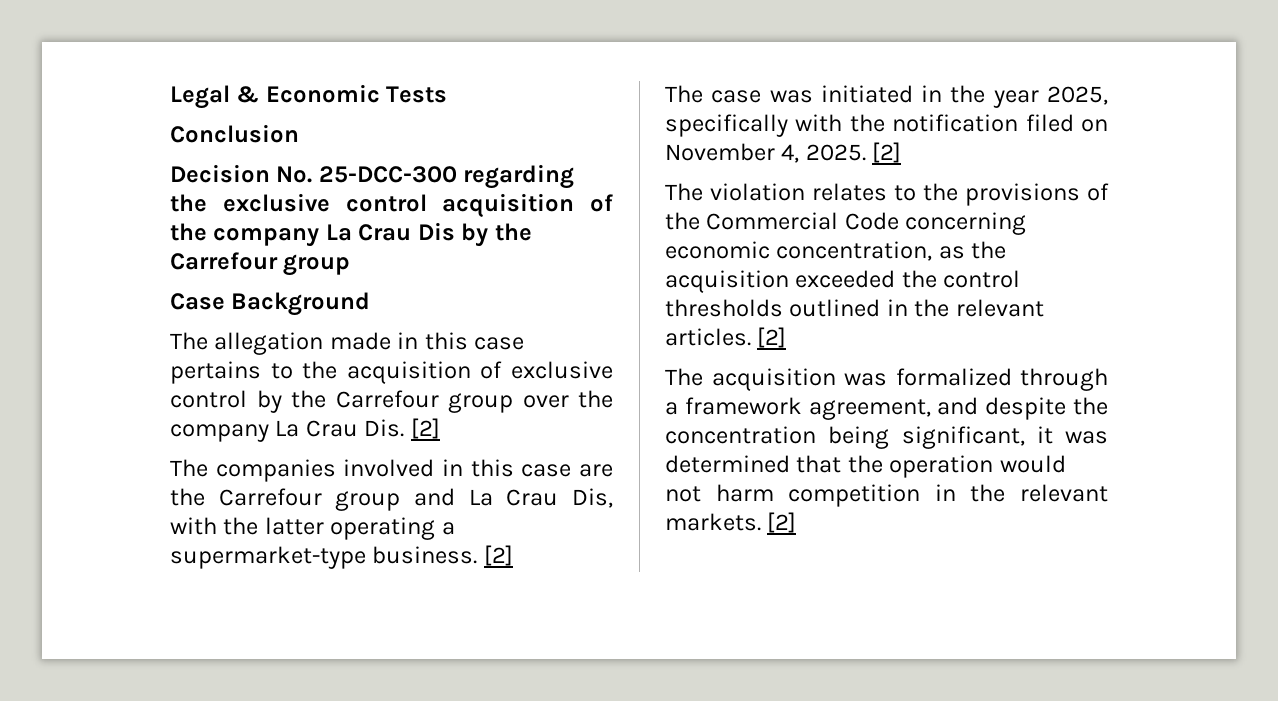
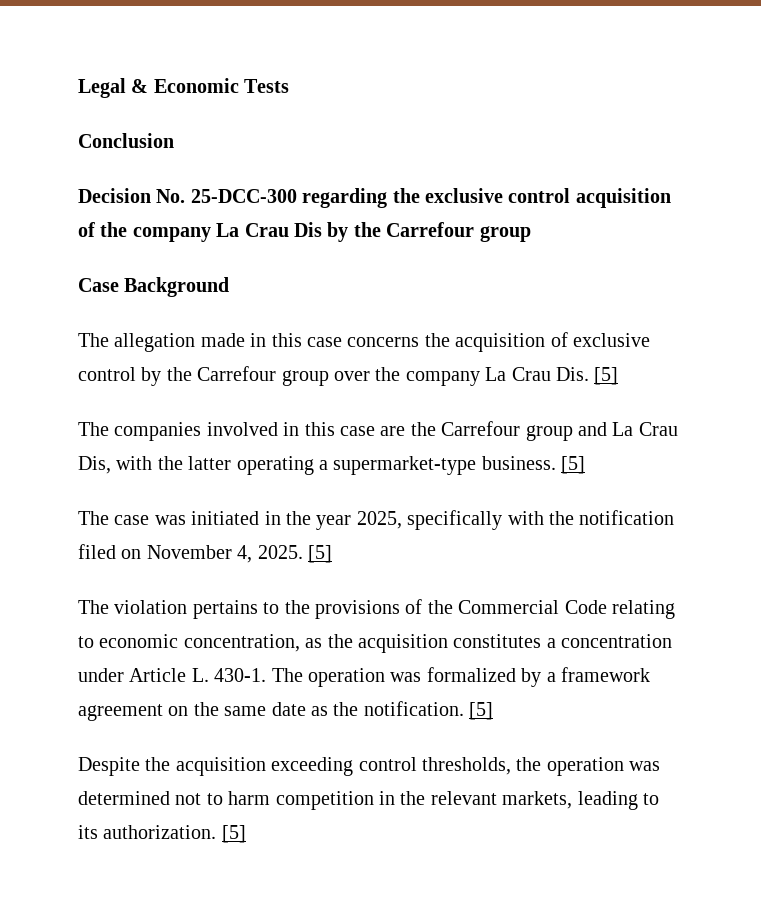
[170,361,293,384] pertains to -> [347,337,420,347] concerns
[410,418,440,439] [2] -> [594,367,619,385] [5]
[483,545,513,566] [2] -> [561,456,586,474] [5]
[872,142,902,163] [2] -> [308,545,332,563] [5]
[812,183,887,201] relates -> [192,600,258,619] pertains
[905,212,1027,235] concerning -> [611,600,675,619] [78,636,94,648] relating to
[795,270,1021,288] [665,299,1044,317] [665,327,787,348] [665,368,836,391] exceeded the control thresholds outlined in the relevant articles. [2] // The acquisition -> [453,634,673,648] [78,668,385,687] constitutes a concentration under Article L. 430-1. The operation
[1020,368,1108,391] through -> [521,668,542,687] by
[808,397,1108,420] [665,426,1108,449] [665,455,1066,478] [665,486,701,502] agreement, and despite the concentration being significant, it was determined that the operation would not -> [78,701,494,721] [78,757,661,776] [78,791,223,805] agreement on the same date as the notification. [5] // Despite the acquisition exceeding control thresholds, the operation was determined not to
[665,512,797,533] markets. [2] -> [502,791,659,810] [78,825,246,843] markets, leading to its authorization. [5]

